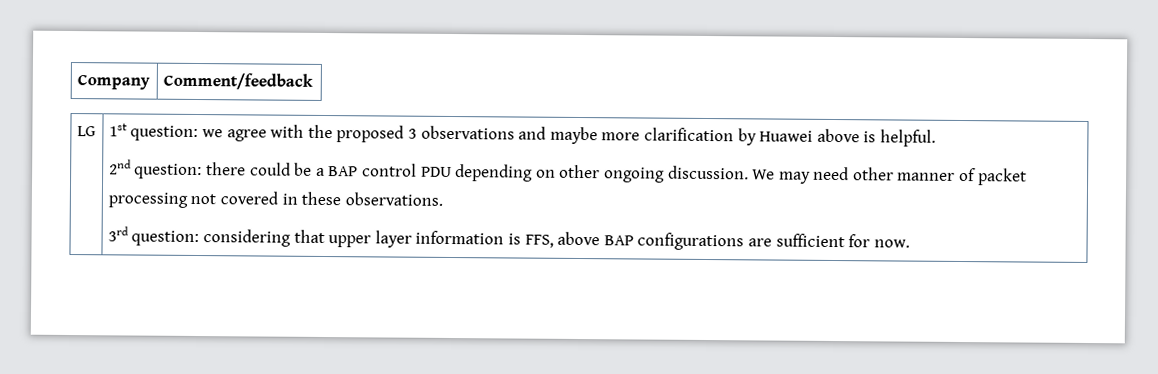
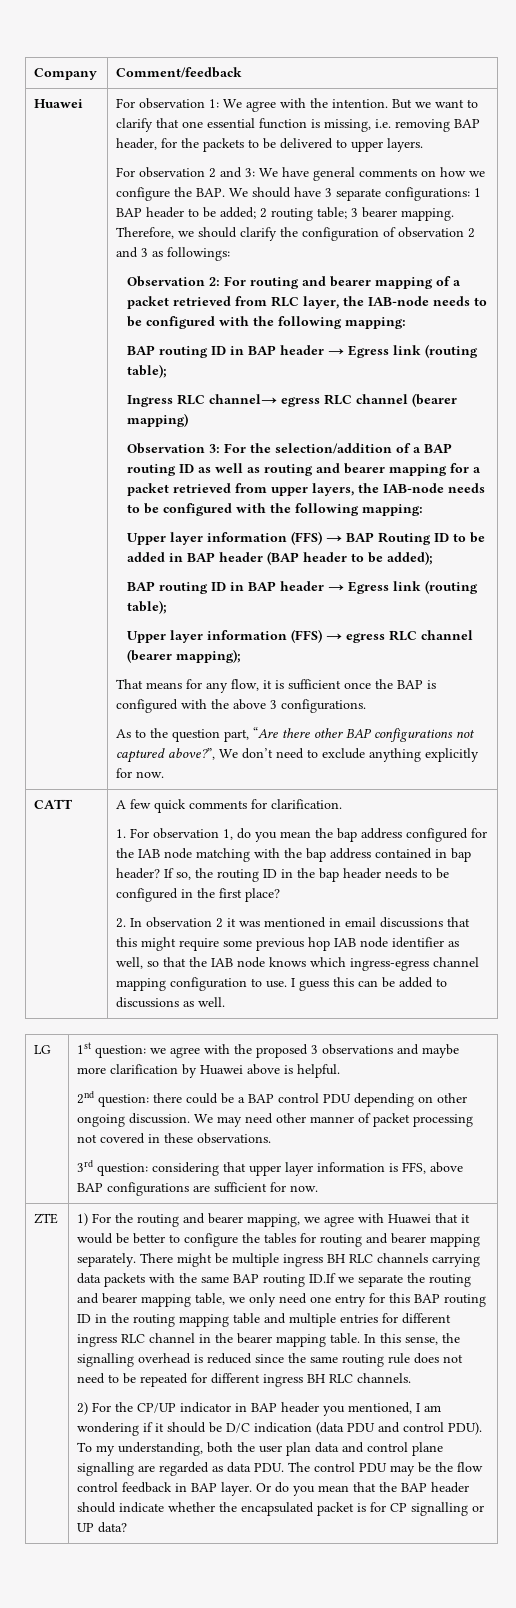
(313, 81) none -> [34,99,84,108] [116,98,479,112] [116,118,481,132] [116,138,424,152] [116,167,486,181] [116,187,482,201] [116,207,455,221] [116,227,476,241] [116,247,231,261] [127,276,462,289] [127,296,488,309] [127,316,407,329] [127,344,479,358] [127,364,168,378] [127,393,458,407] [127,413,189,427] [127,443,453,454] [127,463,482,476] [127,483,486,496] [127,503,424,516] [127,531,486,545] [127,551,434,565] [127,580,479,594] [127,600,168,614] [127,629,474,643] [127,649,242,663] [116,679,437,693] [116,699,367,713] [116,727,476,742] [116,748,480,763] [116,768,165,778] [34,799,74,809] [116,799,343,813] [116,828,488,842] [116,848,472,862] [116,868,450,882] [116,888,281,902] [116,917,471,928] [116,937,460,951] [116,957,480,971] [116,977,448,991] [116,997,226,1008] // Huawei | For observation 1: We agree with the intention. But we want to clarify that one essential function is missing, i.e. removing BAP header, for the packets to be delivered to upper layers. // For observation 2 and 3: We have general comments on how we configure the BAP. We should have 3 separate configurations: 1 BAP header to be added; 2 routing table; 3 bearer mapping. Therefore, we should clarify the configuration of observation 2 and 3 as followings: // Observation 2: For routing and bearer mapping of a packet retrieved from RLC layer, the IAB-node needs to be configured with the following mapping: // BAP routing ID in BAP header → Egress link (routing table); // Ingress RLC channel→ egress RLC channel (bearer mapping) // Observation 3: For the selection/addition of a BAP routing ID as well as routing and bearer mapping for a packet retrieved from upper layers, the IAB-node needs to be configured with the following mapping: // Upper layer information (FFS) → BAP Routing ID to be added in BAP header (BAP header to be added); // BAP routing ID in BAP header → Egress link (routing table); // Upper layer information (FFS) → egress RLC channel (bearer mapping); // That means for any flow, it is sufficient once the BAP is configured with the above 3 configurations. // As to the question part, “Are there other BAP configurations not captured above?”, We don’t need to exclude anything explicitly for now. // CATT | A few quick comments for clarification. // 1. For observation 1, do you mean the bap address configured for the IAB node matching with the bap address contained in bap header? If so, the routing ID in the bap header needs to be configured in the first place? // 2. In observation 2 it was mentioned in email discussions that this might require some previous hop IAB node identifier as well, so that the IAB node knows which ingress-egress channel mapping configuration to use. I guess this can be added to discussions as well.
(910, 243) none -> [34,1213,59,1224] [77,1213,471,1227] [77,1233,481,1247] [77,1253,481,1267] [77,1273,472,1287] [77,1293,487,1307] [77,1313,452,1327] [77,1333,461,1347] [77,1353,464,1367] [77,1373,412,1387] [77,1402,442,1416] [77,1422,483,1436] [77,1442,444,1456] [77,1462,484,1476] [77,1482,470,1496] [77,1502,485,1516] [77,1522,128,1533] // ZTE | 1) For the routing and bearer mapping, we agree with Huawei that it would be better to configure the tables for routing and bearer mapping separately. There might be multiple ingress BH RLC channels carrying data packets with the same BAP routing ID.If we separate the routing and bearer mapping table, we only need one entry for this BAP routing ID in the routing mapping table and multiple entries for different ingress RLC channel in the bearer mapping table. In this sense, the signalling overhead is reduced since the same routing rule does not need to be repeated for different ingress BH RLC channels. // 2) For the CP/UP indicator in BAP header you mentioned, I am wondering if it should be D/C indication (data PDU and control PDU). To my understanding, both the user plan data and control plane signalling are regarded as data PDU. The control PDU may be the flow control feedback in BAP layer. Or do you mean that the BAP header should indicate whether the encapsulated packet is for CP signalling or UP data?

